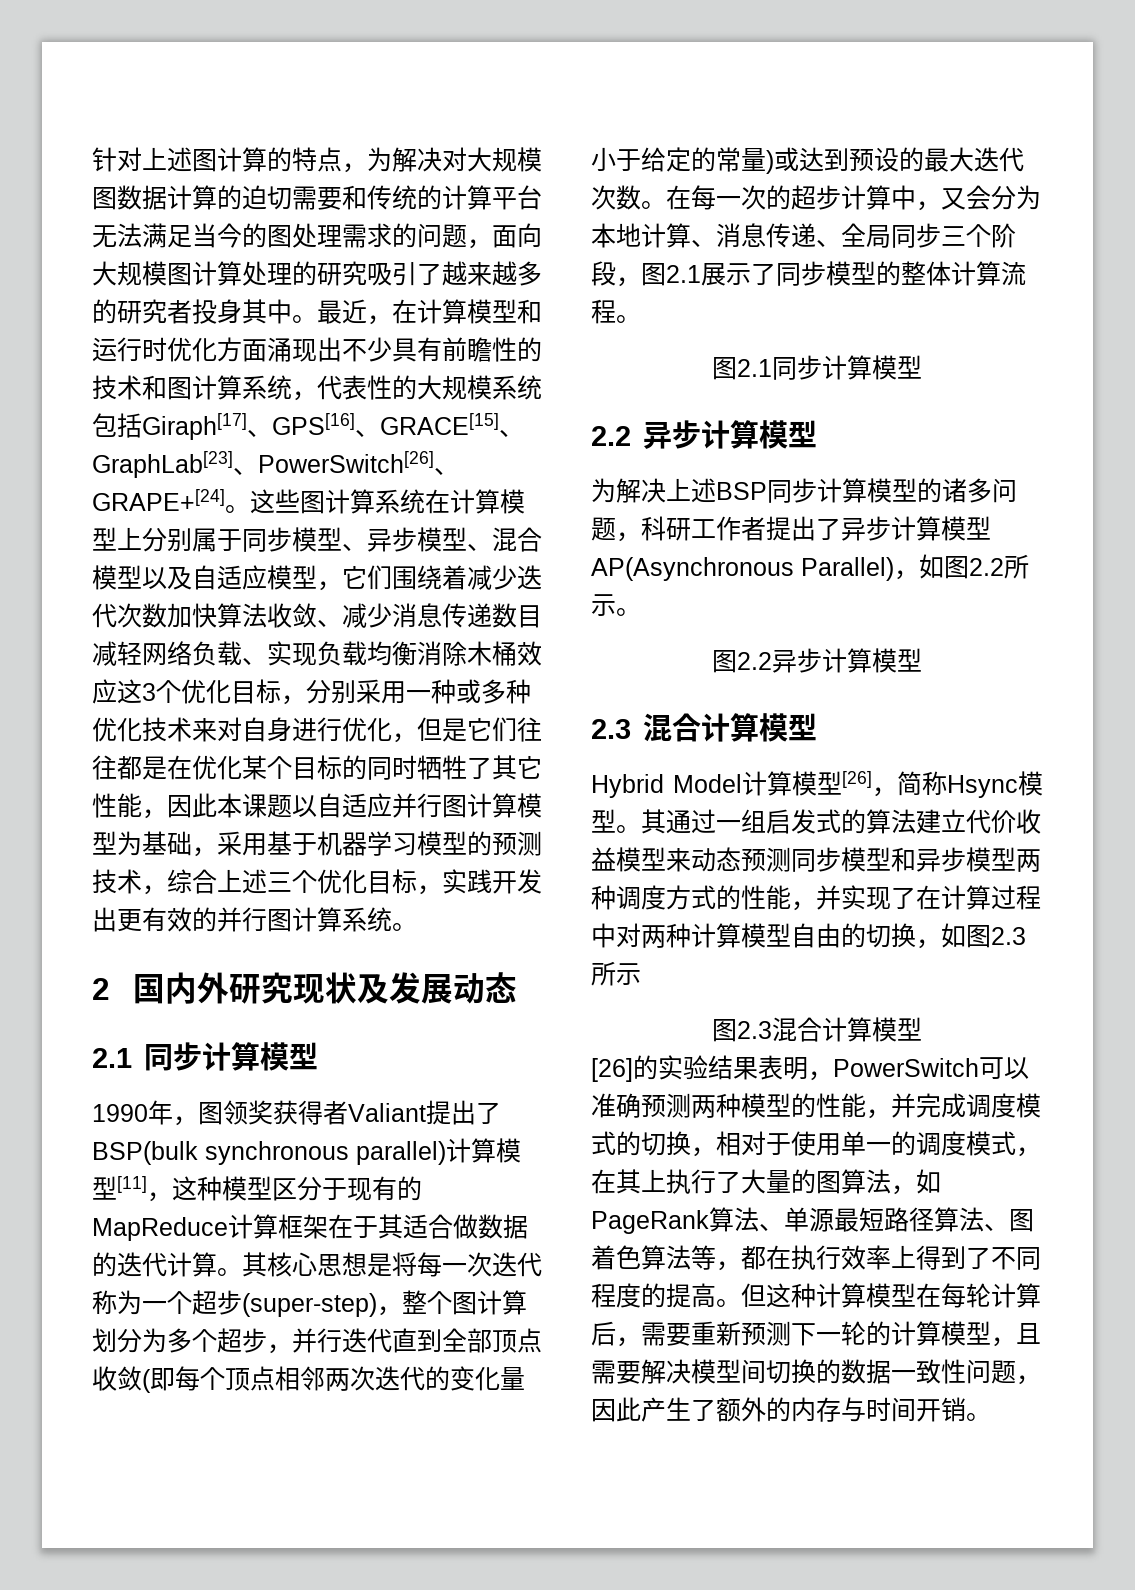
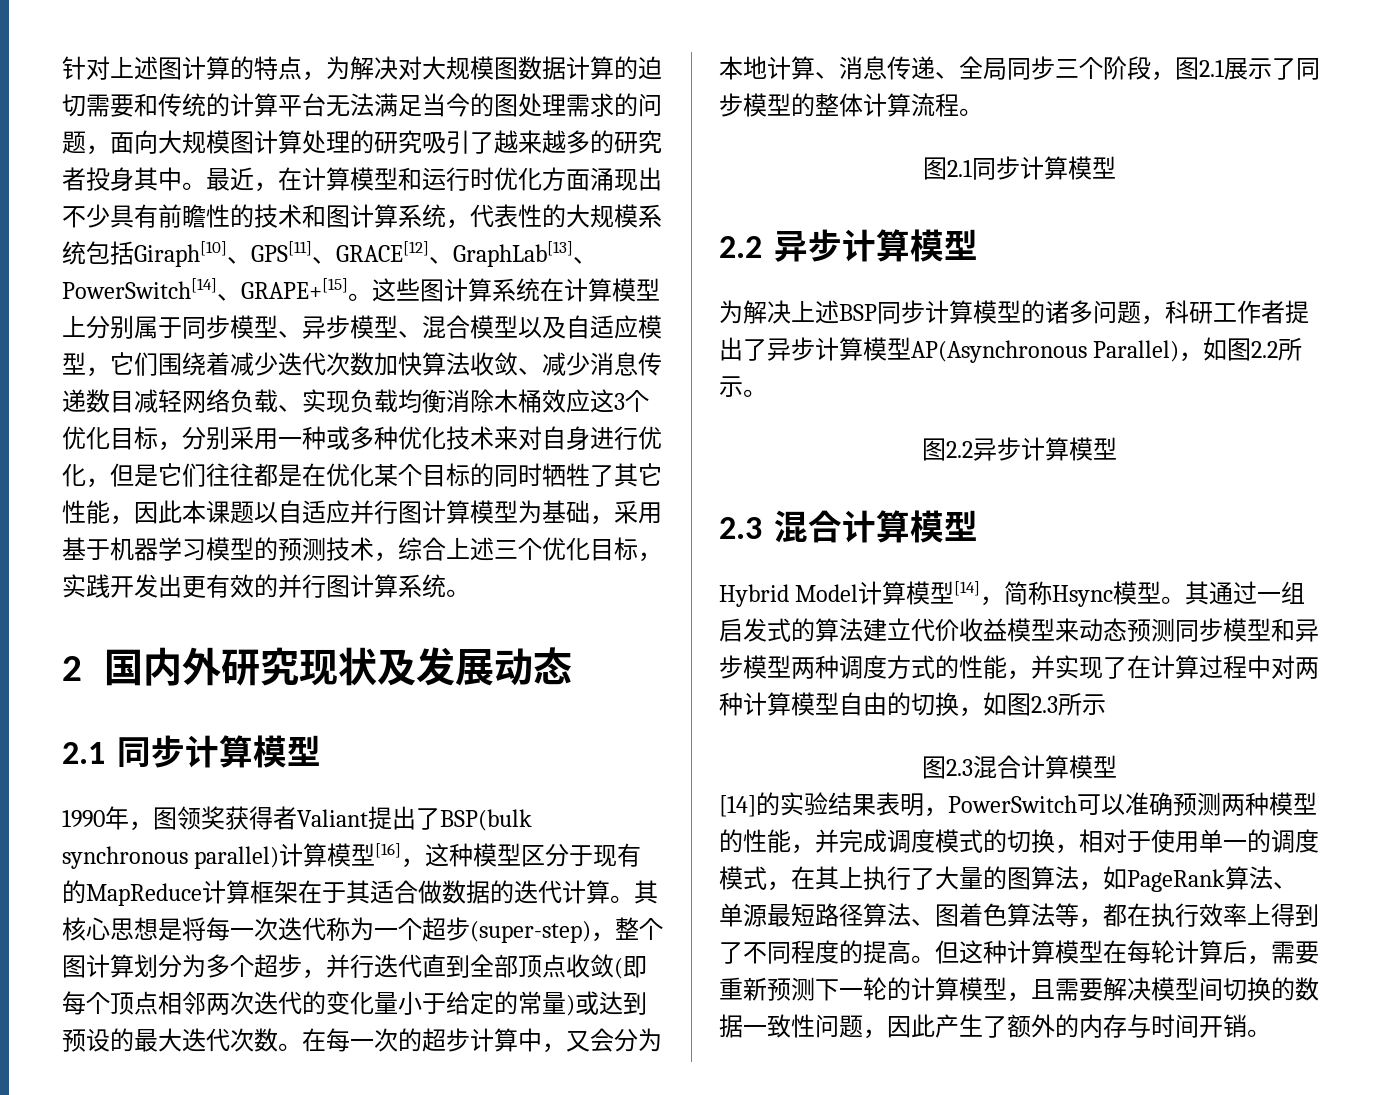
[142,413,524,440] [92,451,459,478] [92,489,225,511] Giraph[17]、GPS[16]、GRACE[15]、GraphLab[23]、PowerSwitch[26]、GRAPE+[24] -> [134,241,597,267] [62,278,348,301] Giraph[10]、GPS[11]、GRACE[12]、GraphLab[13]、PowerSwitch[14]、GRAPE+[15]
[117,1176,147,1193] [11] -> [375,843,402,858] [16]
[842,771,872,788] [26] -> [954,581,981,596] [14]
[591,1058,633,1082] [26] -> [719,795,756,817] [14]

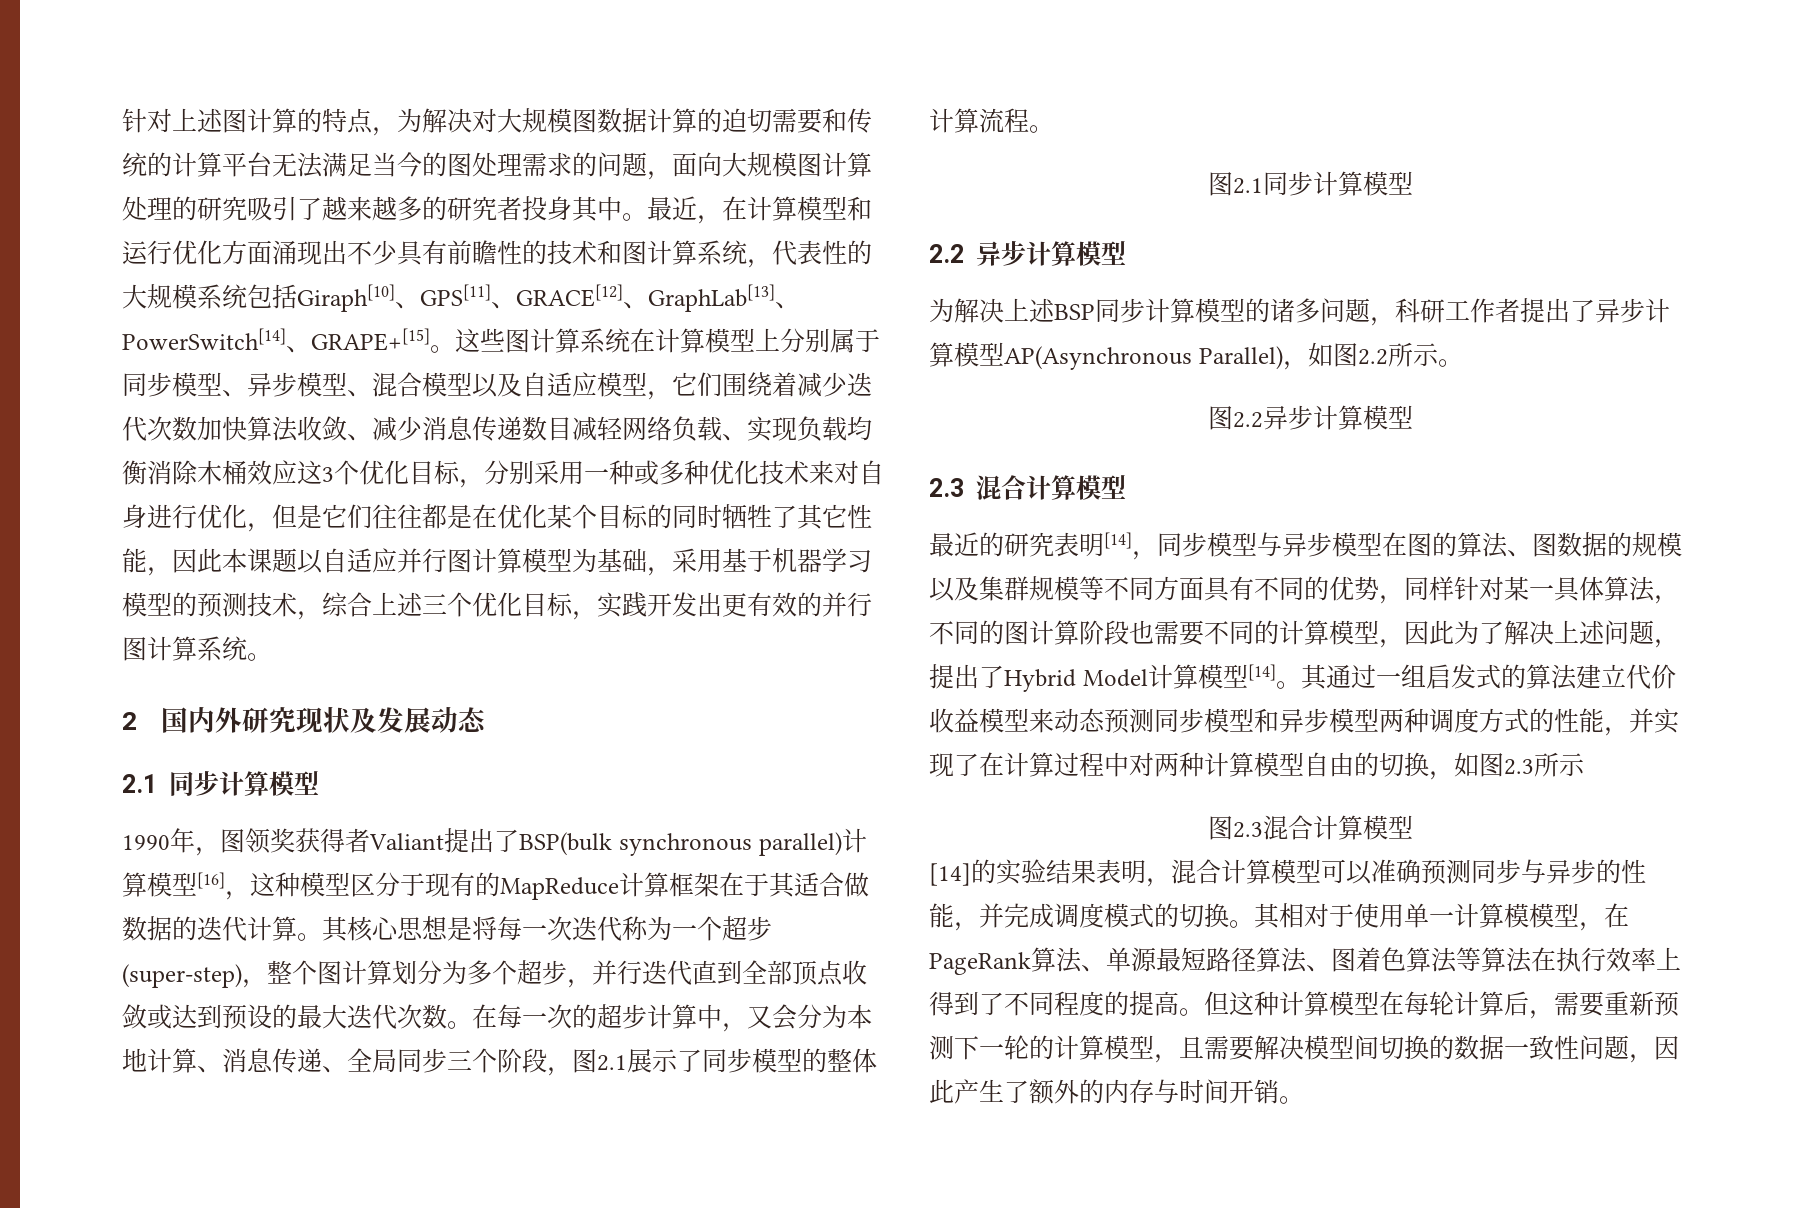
[470,167,494,190] 时 -> (172, 252) none
[614,956,647,979] [62,991,575,1016] (即每个顶点相邻两次迭代的变化量小于给定的常量) -> (147, 1016) none
(978, 525) none -> [929,532,1132,557] [1132,532,1682,560] [929,576,1679,604] [929,620,1679,648] [929,664,1004,689] 最近的研究表明[14]，同步模型与异步模型在图的算法、图数据的规模以及集群规模等不同方面具有不同的优势，同样针对某一具体算法，不同的图计算阶段也需要不同的计算模型，因此为了解决上述问题，提出了
[980,581,1162,607] ，简称Hsync模型 -> (1276, 672) none
[948,795,1077,813] PowerSwitch -> [1171,859,1321,884] 混合计算模型
[1221,792,1317,816] 两种模型 -> [1471,859,1596,884] 同步与异步
[1055,844,1079,854] ， -> [1229,903,1281,929] 。其
[1247,829,1319,853] [719,866,1127,891] 的调度模式，在其上执行了大量的图算法，如 -> [1454,903,1629,931] 计算模模型，在
[1079,903,1127,928] ，都 -> [1481,947,1532,973] 算法

